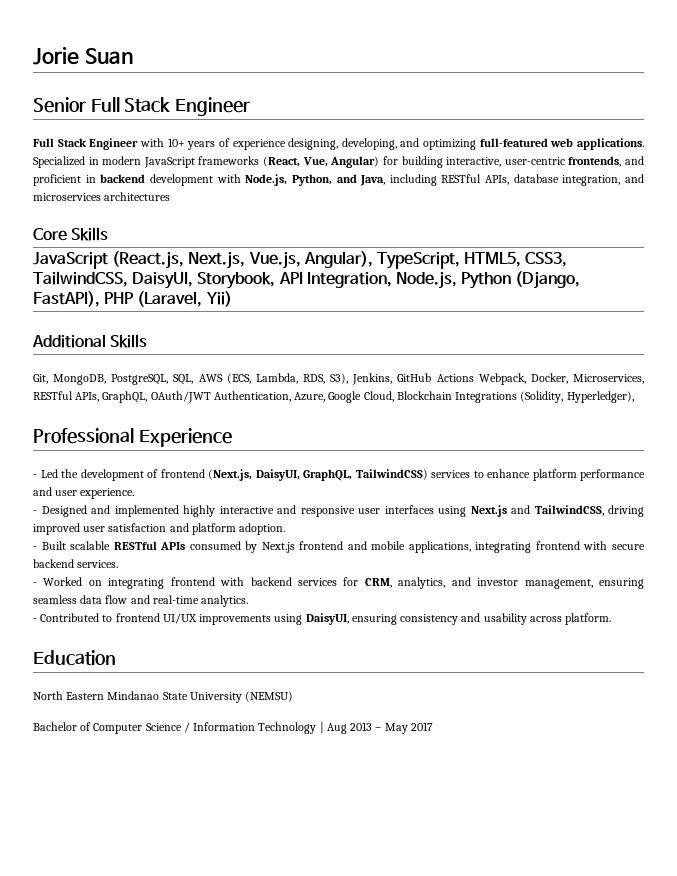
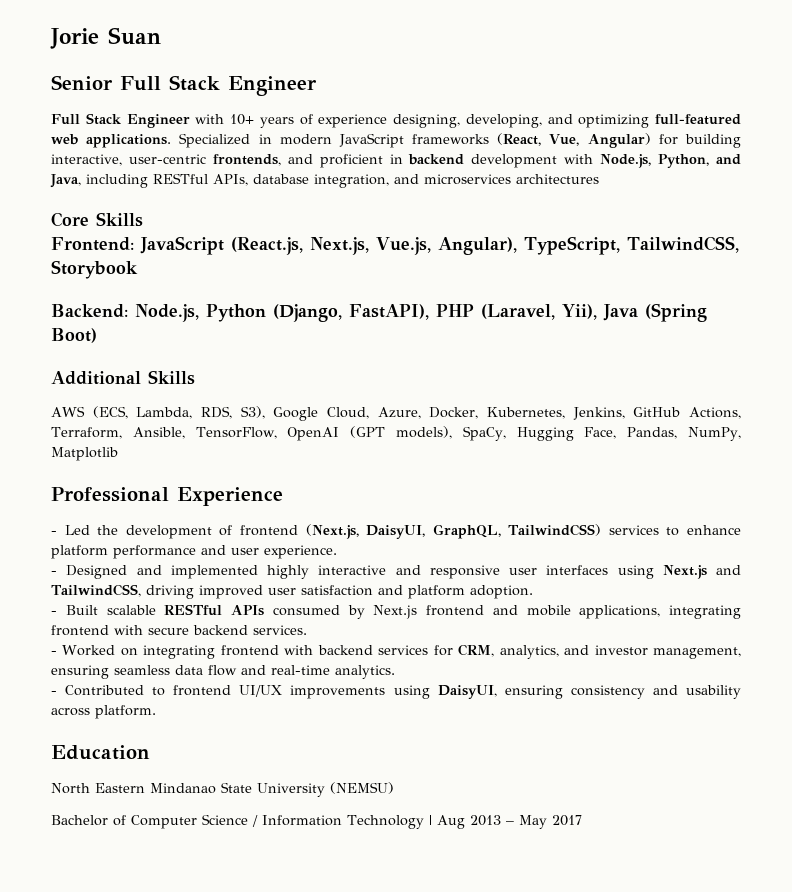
(109, 234) none -> [51,237,134,251] Frontend:
[464,252,568,267] [33,271,392,289] HTML5, CSS3, TailwindCSS, DaisyUI, Storybook, API Integration, -> [626,236,739,253] [51,260,138,279] [51,304,128,318] TailwindCSS, Storybook // Backend:
[205,291,232,307] [32,334,148,348] [33,374,194,385] Yii) // Additional Skills // Git, MongoDB, PostgreSQL, SQL, -> [562,303,707,322] [51,328,97,343] [51,370,195,385] Yii), Java (Spring Boot) // Additional Skills //
[352,373,645,385] [33,391,634,403] Jenkins, GitHub Actions Webpack, Docker, Microservices, RESTful APIs, GraphQL, OAuth/JWT Authentication, Azure, Google Cloud, Blockchain Integrations (Solidity, Hyperledger), -> [273,407,741,421] [51,426,742,441] [51,447,118,461] Google Cloud, Azure, Docker, Kubernetes, Jenkins, GitHub Actions, Terraform, Ansible, TensorFlow, OpenAI (GPT models), SpaCy, Hugging Face, Pandas, NumPy, Matplotlib

